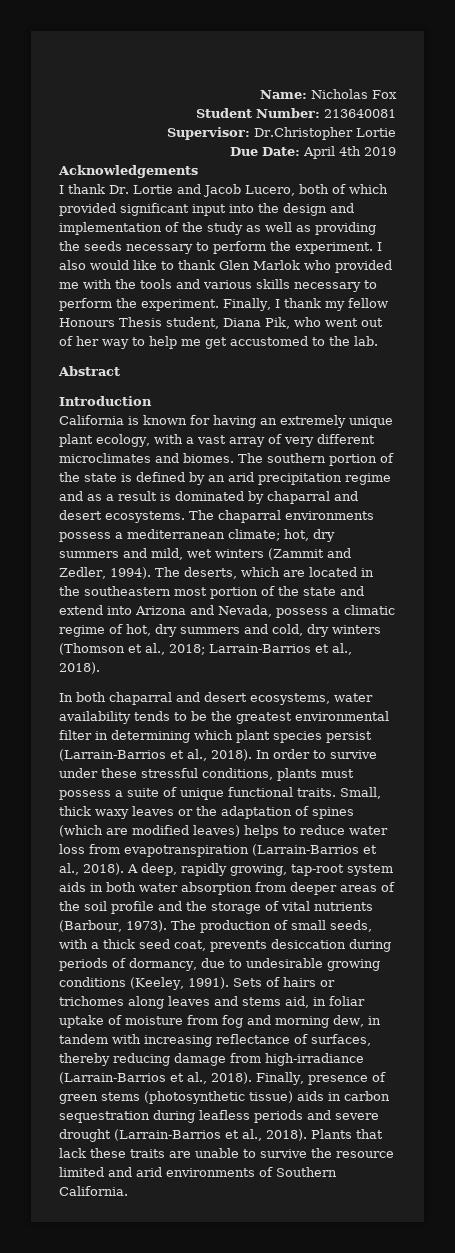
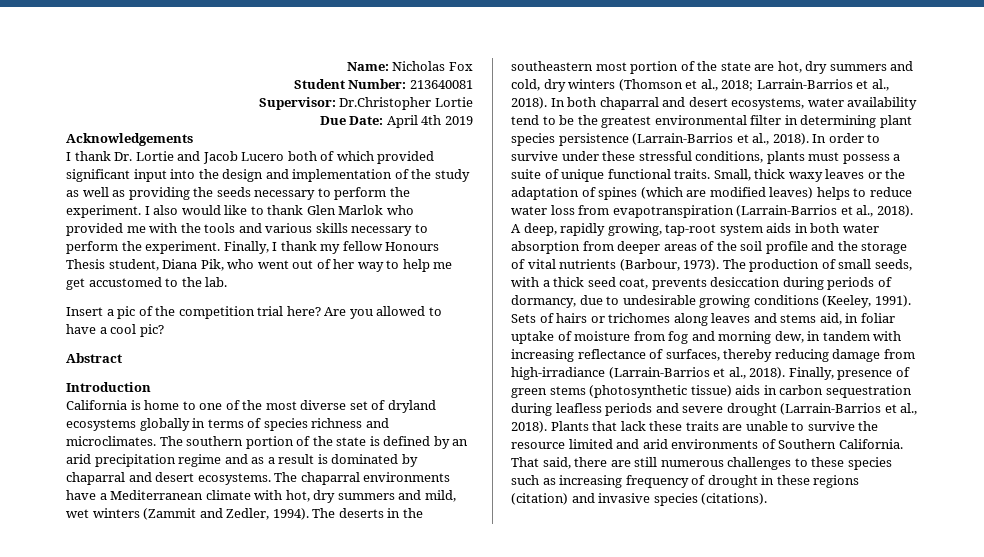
[244,185,295,196] Lucero, -> [241,152,285,161] Lucero
[58,366,120,376] [59,396,152,406] [59,415,393,428] [59,434,375,447] [59,453,234,463] Abstract // Introduction // California is known for having an extremely unique plant ecology, with a vast array of very different microclimates and biomes. -> [66,306,442,319] [66,324,164,337] [66,353,122,363] [66,382,151,392] [66,400,436,413] [66,418,389,431] [66,436,156,446] Insert a pic of the competition trial here? Are you allowed to have a cool pic? // Abstract // Introduction // California is home to one of the most diverse set of dryland ecosystems globally in terms of species richness and microclimates.
[59,529,280,542] possess a mediterranean climate; -> [66,490,283,500] have a Mediterranean climate with
[183,567,357,579] deserts, which are located -> [338,508,384,518] deserts
[340,586,364,596] [59,605,395,618] [59,624,123,637] and extend into Arizona and Nevada, possess a climatic regime of -> [754,64,775,71] are
(100, 668) // -> (547, 103) none
[134,711,170,721] tends -> [511,115,539,125] tend
[194,730,233,740] which -> (877, 121) none
[326,731,372,743] persist -> [558,133,629,146] persistence
(128, 1191) none -> [511,457,892,470] [511,475,860,488] [511,493,768,506] That said, there are still numerous challenges to these species such as increasing frequency of drought in these regions (citation) and invasive species (citations).

